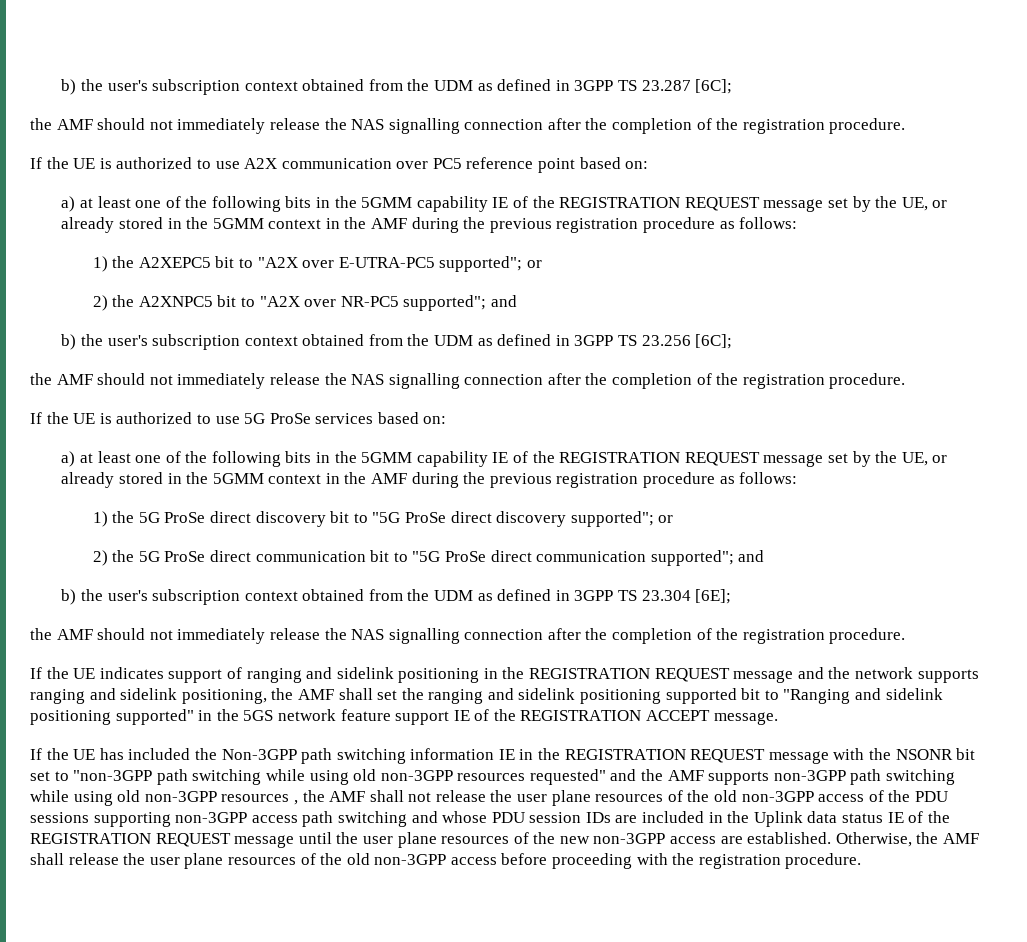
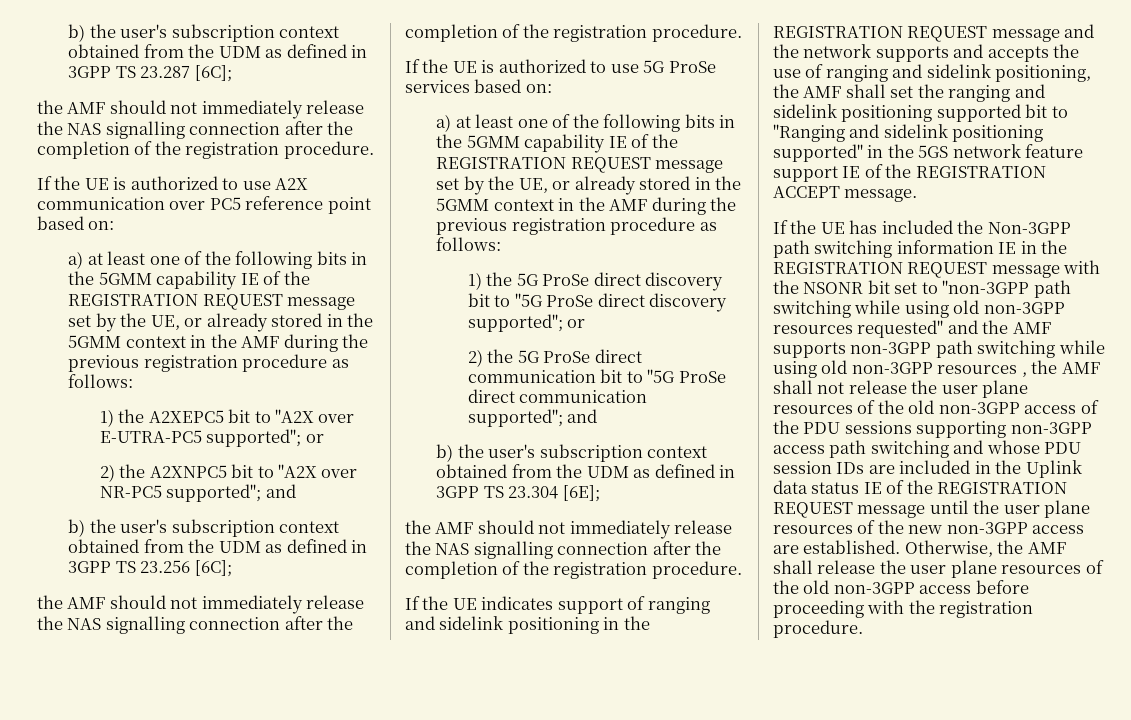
(979, 676) none -> [953,44,1080,62] [773,64,824,78] and accepts the use of

